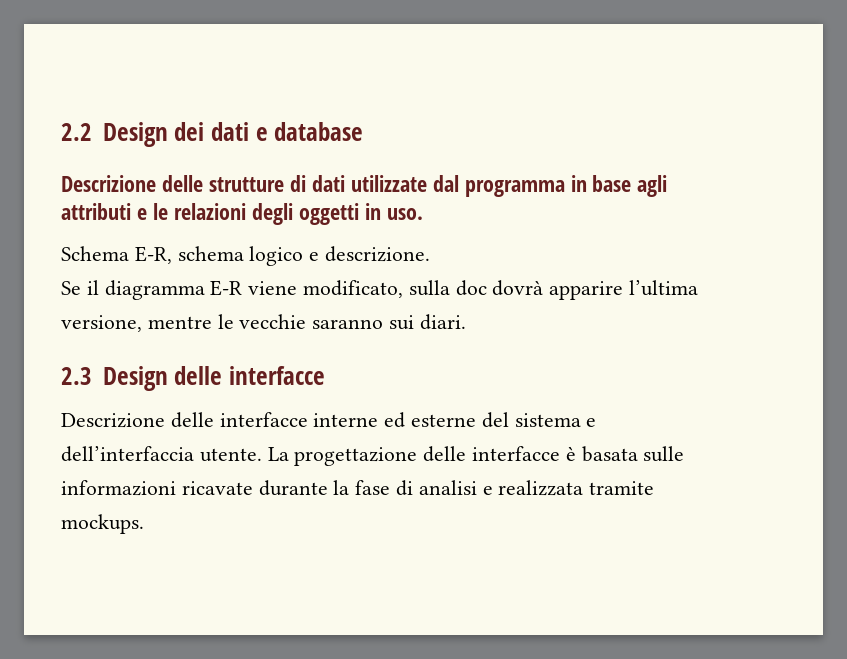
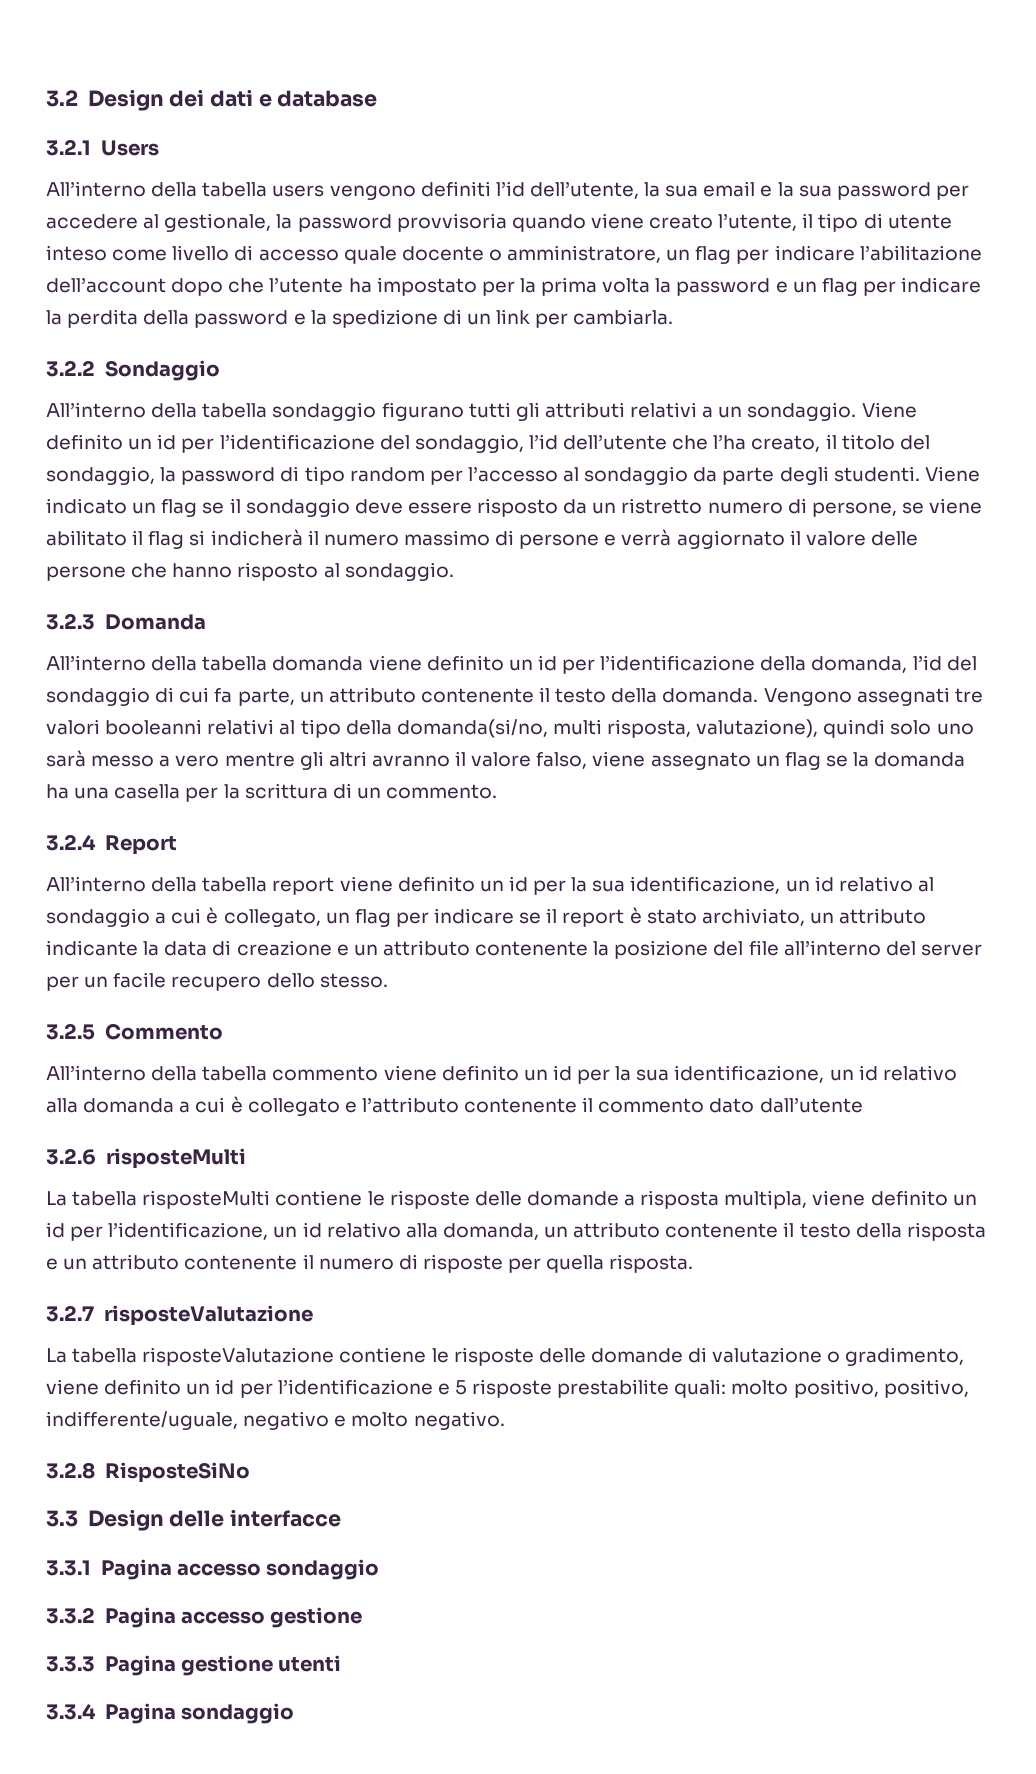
[61,123,92,141] 2.2 -> [46,90,78,107] 3.2
[61,175,668,197] [61,203,423,225] [61,246,431,266] [61,280,699,300] [61,314,466,332] [61,366,325,391] [61,412,597,428] [61,446,685,466] [61,480,655,496] [61,514,144,534] Descrizione delle strutture di dati utilizzate dal programma in base agli attributi e le relazioni degli oggetti in uso. // Schema E-R, schema logico e descrizione. // Se il diagramma E-R viene modificato, sulla doc dovrà apparire l’ultima versione, mentre le vecchie saranno sui diari. // 2.3 Design delle interfacce // Descrizione delle interfacce interne ed esterne del sistema e dell’interfaccia utente. La progettazione delle interfacce è basata sulle informazioni ricavate durante la fase di analisi e realizzata tramite mockups. -> [46,139,159,156] [46,181,969,200] [46,213,952,232] [46,245,982,264] [46,277,982,296] [46,309,674,328] [46,360,220,381] [46,402,917,421] [46,434,930,453] [46,466,980,485] [46,498,983,517] [46,529,918,549] [46,562,454,581] [46,613,206,630] [46,655,977,674] [46,687,983,706] [46,719,974,738] [46,750,966,770] [46,783,498,802] [46,834,177,855] [46,876,934,895] [46,907,927,927] [46,940,982,959] [46,972,388,991] [46,1023,223,1040] [46,1065,957,1084] [46,1096,863,1116] [46,1148,246,1169] [46,1190,977,1209] [46,1222,986,1241] [46,1254,694,1273] [46,1305,313,1326] [46,1347,965,1366] [46,1379,969,1398] [46,1411,505,1430] [46,1462,250,1483] [46,1509,341,1531] [46,1559,380,1580] [46,1607,363,1628] [46,1655,342,1676] [46,1703,294,1724] 3.2.1 Users // All’interno della tabella users vengono definiti l’id dell’utente, la sua email e la sua password per accedere al gestionale, la password provvisoria quando viene creato l’utente, il tipo di utente inteso come livello di accesso quale docente o amministratore, un flag per indicare l’abilitazione dell’account dopo che l’utente ha impostato per la prima volta la password e un flag per indicare la perdita della password e la spedizione di un link per cambiarla. // 3.2.2 Sondaggio // All’interno della tabella sondaggio figurano tutti gli attributi relativi a un sondaggio. Viene definito un id per l’identificazione del sondaggio, l’id dell’utente che l’ha creato, il titolo del sondaggio, la password di tipo random per l’accesso al sondaggio da parte degli studenti. Viene indicato un flag se il sondaggio deve essere risposto da un ristretto numero di persone, se viene abilitato il flag si indicherà il numero massimo di persone e verrà aggiornato il valore delle persone che hanno risposto al sondaggio. // 3.2.3 Domanda // All’interno della tabella domanda viene definito un id per l’identificazione della domanda, l’id del sondaggio di cui fa parte, un attributo contenente il testo della domanda. Vengono assegnati tre valori booleanni relativi al tipo della domanda(si/no, multi risposta, valutazione), quindi solo uno sarà messo a vero mentre gli altri avranno il valore falso, viene assegnato un flag se la domanda ha una casella per la scrittura di un commento. // 3.2.4 Report // All’interno della tabella report viene definito un id per la sua identificazione, un id relativo al sondaggio a cui è collegato, un flag per indicare se il report è stato archiviato, un attributo indicante la data di creazione e un attributo contenente la posizione del file all’interno del server per un facile recupero dello stesso. // 3.2.5 Commento // All’interno della tabella commento viene definito un id per la sua identificazione, un id relativo alla domanda a cui è collegato e l’attributo contenente il commento dato dall’utente // 3.2.6 risposteMulti // La tabella risposteMulti contiene le risposte delle domande a risposta multipla, viene definito un id per l’identificazione, un id relativo alla domanda, un attributo contenente il testo della risposta e un attributo contenente il numero di risposte per quella risposta. // 3.2.7 risposteValutazione // La tabella risposteValutazione contiene le risposte delle domande di valutazione o gradimento, viene definito un id per l’identificazione e 5 risposte prestabilite quali: molto positivo, positivo, indifferente/uguale, negativo e molto negativo. // 3.2.8 RisposteSiNo // 3.3 Design delle interfacce // 3.3.1 Pagina accesso sondaggio // 3.3.2 Pagina accesso gestione // 3.3.3 Pagina gestione utenti // 3.3.4 Pagina sondaggio

